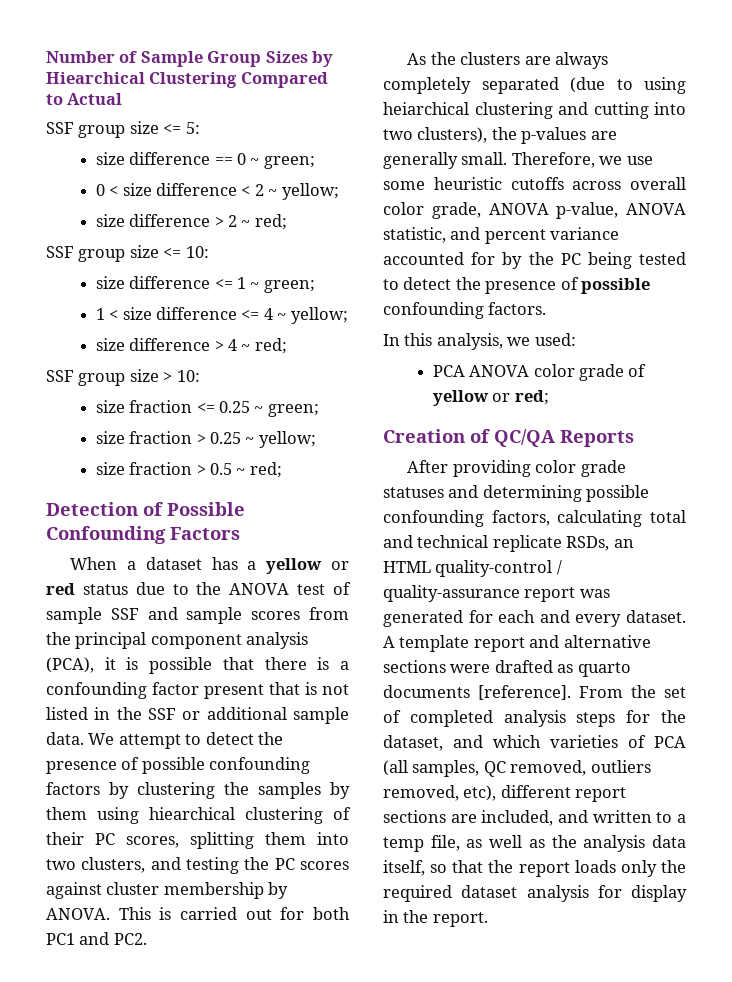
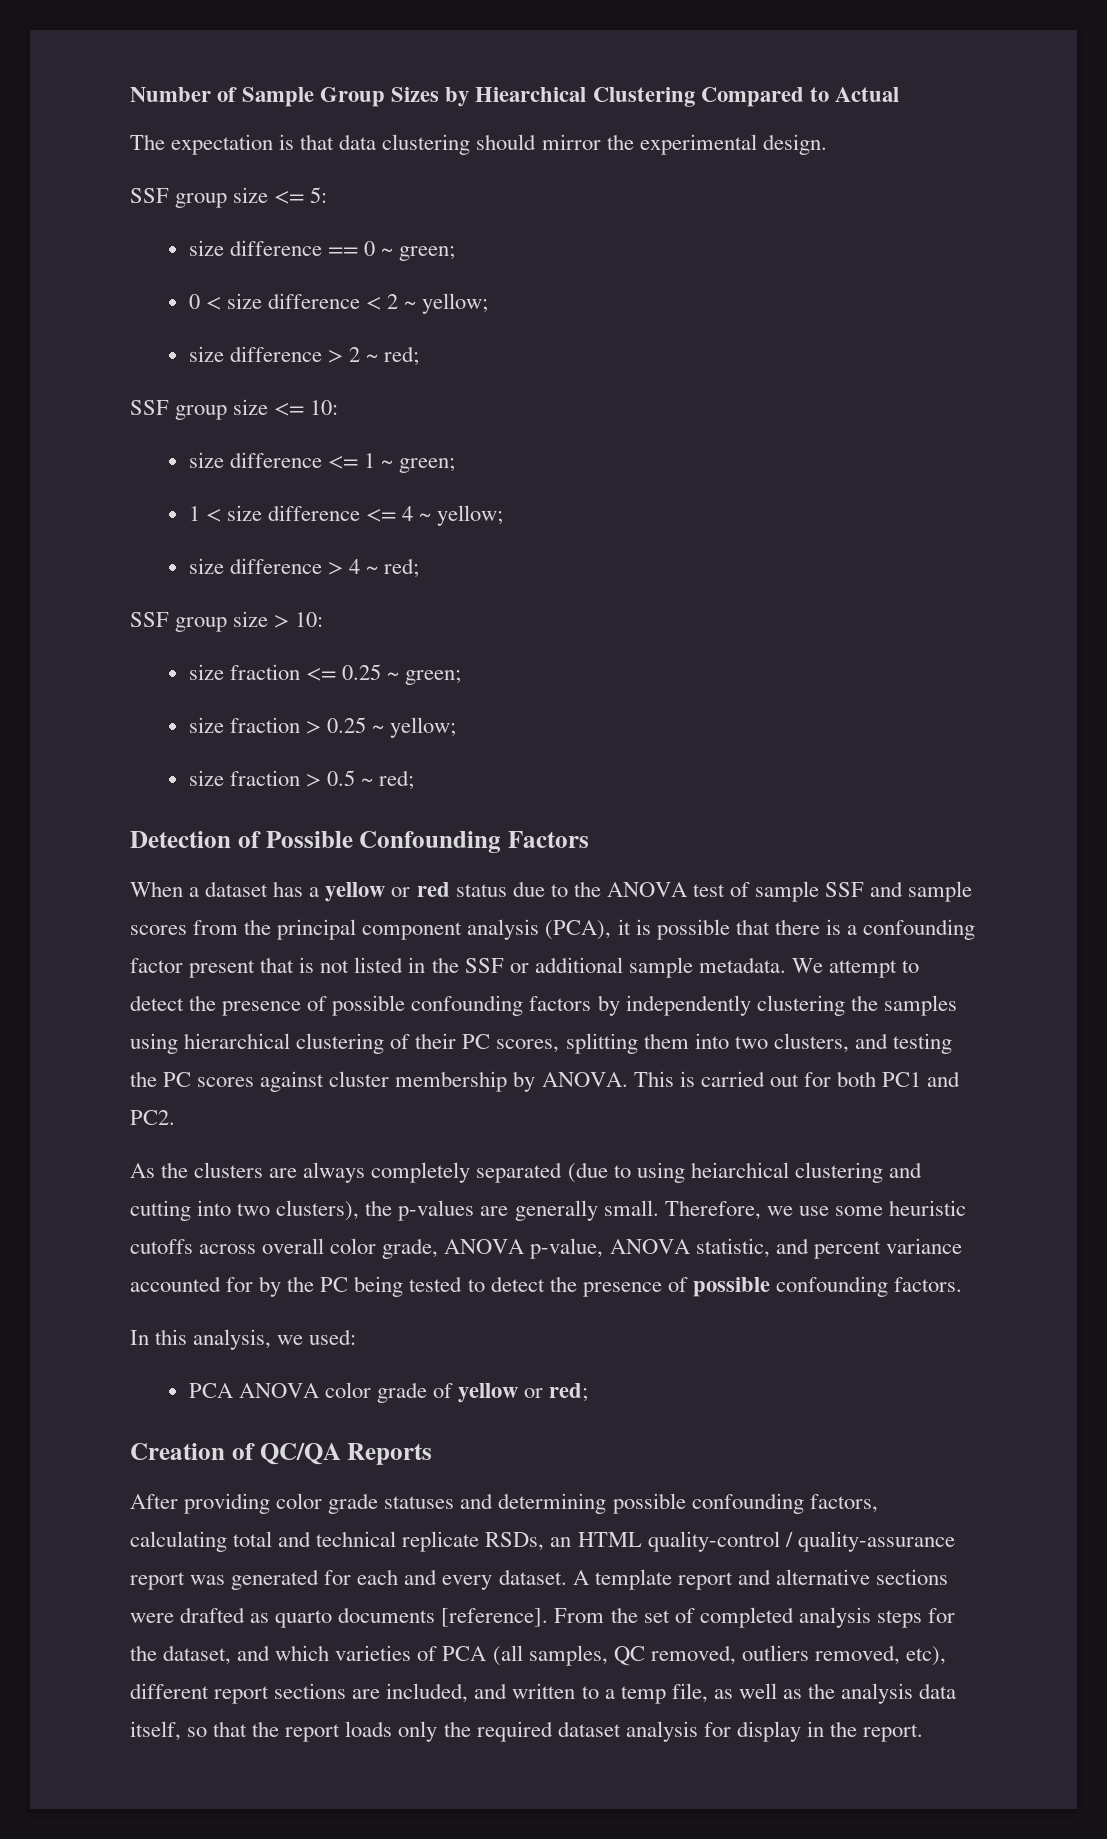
(123, 99) none -> [130,134,827,155] // The expectation is that data clustering should mirror the experimental design.
[46,732,84,745] data. -> [698,957,786,973] metadata.
(129, 790) none -> [625,995,751,1016] independently
[330,782,350,799] [46,807,235,824] by them using hiearchical -> [130,1033,291,1054] using hierarchical

